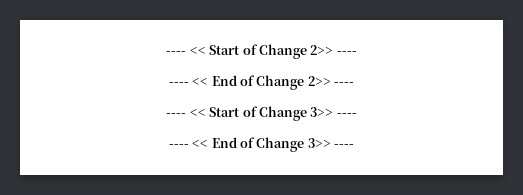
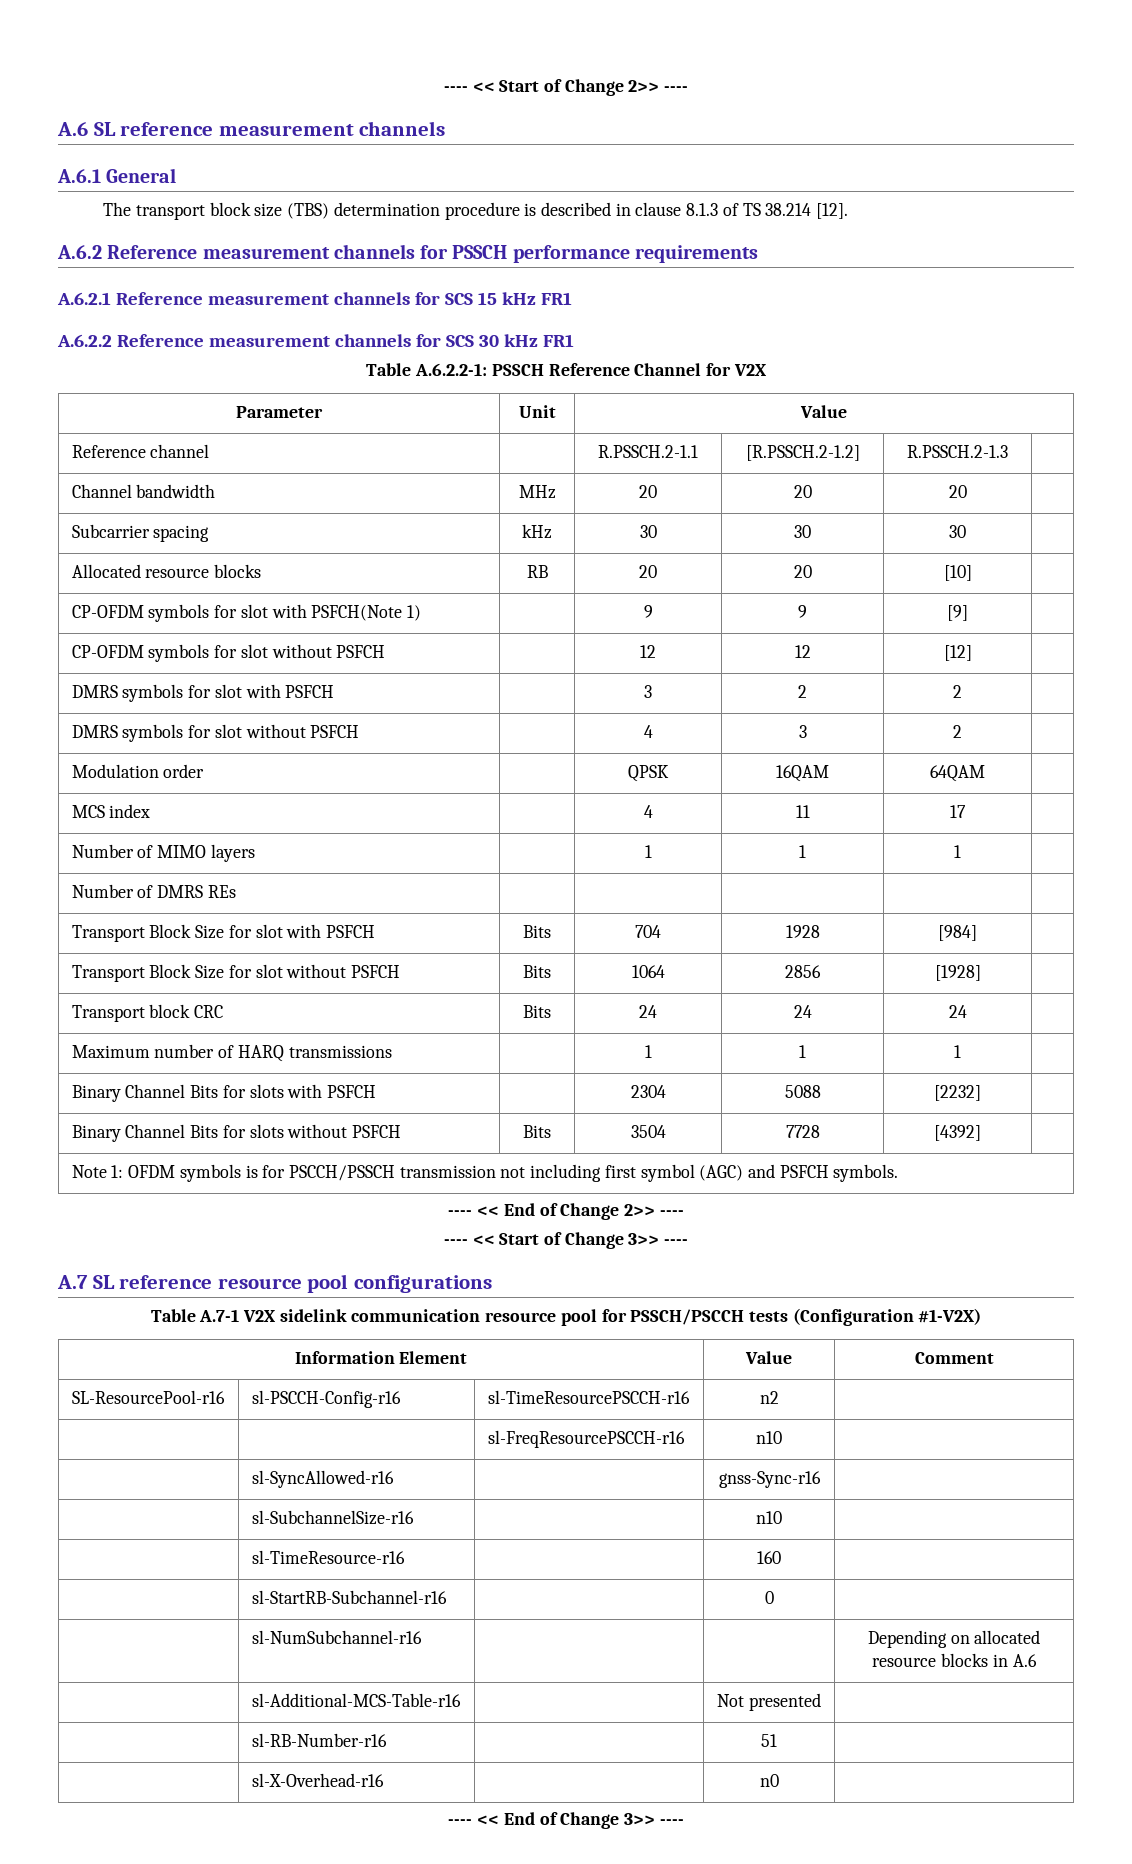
(357, 53) none -> [57,121,446,136] [57,168,177,183] [103,202,849,220] [57,244,758,263] [57,292,572,305] [57,334,574,347] [366,363,767,376] [236,406,323,418] [518,405,556,418] [799,405,847,418] [71,444,210,458] [598,445,698,458] [745,445,860,461] [907,445,1008,458] [71,484,216,498] [518,485,556,499] [639,485,657,498] [793,485,812,498] [948,485,967,498] [71,524,210,542] [522,524,552,539] [639,525,657,538] [793,525,811,538] [949,525,966,538] [71,564,262,578] [526,565,548,578] [639,565,657,578] [793,565,812,578] [943,565,972,581] [71,604,421,622] [643,605,653,618] [797,605,807,618] [947,605,968,621] [71,644,386,662] [640,645,656,658] [794,645,811,658] [943,645,972,661] [71,684,335,702] [644,685,652,698] [797,685,807,698] [953,685,962,698] [71,724,360,742] [643,725,653,738] [798,725,807,738] [953,725,962,738] [71,764,205,778] [628,765,669,782] [775,765,829,782] [930,765,985,782] [71,804,151,818] [643,805,653,818] [795,805,810,818] [950,805,966,818] [71,844,255,862] [644,845,652,858] [798,845,806,858] [954,845,961,858] [71,884,236,898] [71,924,375,942] [523,925,551,938] [635,925,661,938] [785,925,820,938] [938,925,977,941] [71,964,400,982] [523,965,551,978] [631,965,665,978] [784,965,821,978] [934,965,981,981] [71,1004,224,1022] [523,1005,551,1018] [639,1005,657,1018] [793,1005,812,1018] [948,1005,967,1018] [71,1044,392,1062] [644,1045,652,1058] [798,1045,806,1058] [954,1045,961,1058] [71,1084,376,1102] [630,1085,666,1098] [784,1085,821,1098] [934,1085,981,1101] [71,1124,401,1142] [523,1125,551,1138] [630,1125,666,1138] [785,1125,820,1138] [934,1125,981,1141] [71,1164,899,1182] // A.6 SL reference measurement channels // A.6.1 General // The transport block size (TBS) determination procedure is described in clause 8.1.3 of TS 38.214 [12]. // A.6.2 Reference measurement channels for PSSCH performance requirements // A.6.2.1 Reference measurement channels for SCS 15 kHz FR1 // A.6.2.2 Reference measurement channels for SCS 30 kHz FR1 // Table A.6.2.2-1: PSSCH Reference Channel for V2X // Parameter | Unit | Value // Reference channel | | R.PSSCH.2-1.1 | [R.PSSCH.2-1.2] | R.PSSCH.2-1.3 | // Channel bandwidth | MHz | 20 | 20 | 20 | // Subcarrier spacing | kHz | 30 | 30 | 30 | // Allocated resource blocks | RB | 20 | 20 | [10] | // CP-OFDM symbols for slot with PSFCH(Note 1) | | 9 | 9 | [9] | // CP-OFDM symbols for slot without PSFCH | | 12 | 12 | [12] | // DMRS symbols for slot with PSFCH | | 3 | 2 | 2 | // DMRS symbols for slot without PSFCH | | 4 | 3 | 2 | // Modulation order | | QPSK | 16QAM | 64QAM | // MCS index | | 4 | 11 | 17 | // Number of MIMO layers | | 1 | 1 | 1 | // Number of DMRS REs | | | | | // Transport Block Size for slot with PSFCH | Bits | 704 | 1928 | [984] | // Transport Block Size for slot without PSFCH | Bits | 1064 | 2856 | [1928] | // Transport block CRC | Bits | 24 | 24 | 24 | // Maximum number of HARQ transmissions | | 1 | 1 | 1 | // Binary Channel Bits for slots with PSFCH | | 2304 | 5088 | [2232] | // Binary Channel Bits for slots without PSFCH | Bits | 3504 | 7728 | [4392] | // Note 1: OFDM symbols is for PSCCH/PSSCH transmission not including first symbol (AGC) and PSFCH symbols.
(357, 115) none -> [57,1274,492,1293] [150,1308,982,1326] [294,1351,468,1364] [745,1351,792,1364] [914,1352,994,1364] [71,1390,225,1404] [251,1390,401,1408] [487,1390,690,1404] [759,1391,779,1404] [487,1430,685,1448] [756,1431,782,1444] [251,1470,394,1488] [718,1471,821,1488] [251,1510,414,1525] [756,1511,782,1524] [251,1550,405,1564] [757,1551,781,1564] [251,1590,447,1604] [764,1591,774,1604] [251,1630,422,1644] [867,1630,1041,1648] [872,1653,1037,1667] [251,1693,461,1707] [717,1693,821,1711] [251,1733,387,1747] [761,1734,777,1747] [251,1773,384,1787] [759,1774,779,1787] // A.7 SL reference resource pool configurations // Table A.7-1 V2X sidelink communication resource pool for PSSCH/PSCCH tests (Configuration #1-V2X) // Information Element | Value | Comment // SL-ResourcePool-r16 | sl-PSCCH-Config-r16 | sl-TimeResourcePSCCH-r16 | n2 | // | | sl-FreqResourcePSCCH-r16 | n10 | // | sl-SyncAllowed-r16 | | gnss-Sync-r16 | // | sl-SubchannelSize-r16 | | n10 | // | sl-TimeResource-r16 | | 160 | // | sl-StartRB-Subchannel-r16 | | 0 | // | sl-NumSubchannel-r16 | | | Depending on allocated resource blocks in A.6 // | sl-Additional-MCS-Table-r16 | | Not presented | // | sl-RB-Number-r16 | | 51 | // | sl-X-Overhead-r16 | | n0 |

